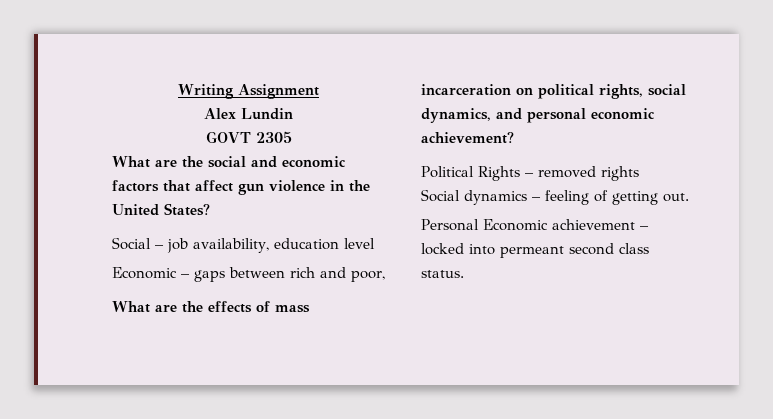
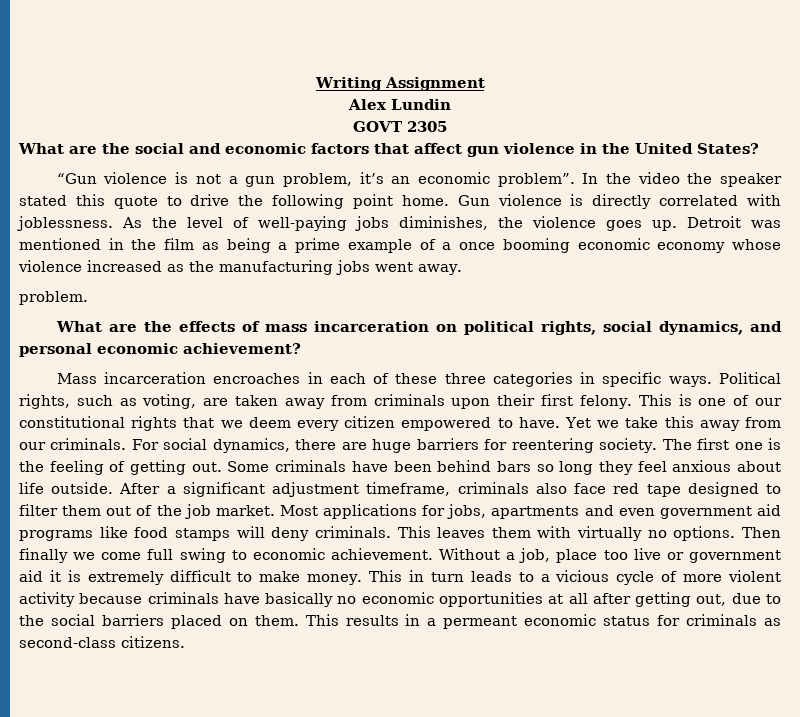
[112,237,375,253] [112,267,385,282] Social – job availability, education level // Economic – gaps between rich and poor, -> [56,172,782,187] [19,194,781,209] [17,216,781,231] [19,238,782,253] [18,260,462,275] [19,291,88,305] “Gun violence is not a gun problem, it’s an economic problem”. In the video the speaker stated this quote to drive the following point home. Gun violence is directly correlated with joblessness. As the level of well-paying jobs diminishes, the violence goes up. Detroit was mentioned in the film as being a prime example of a once booming economic economy whose violence increased as the manufacturing jobs went away. // problem.
[421,166,639,181] [421,189,689,205] [421,219,649,231] [421,243,649,258] [421,270,464,278] Political Rights – removed rights // Social dynamics – feeling of getting out. // Personal Economic achievement – locked into permeant second class status. -> [56,372,781,387] [19,394,782,409] [19,416,781,431] [19,438,782,453] [19,460,781,475] [19,482,782,497] [19,504,781,519] [19,526,781,541] [19,548,781,563] [19,570,782,585] [19,592,782,607] [19,614,781,629] [19,636,185,648] Mass incarceration encroaches in each of these three categories in specific ways. Political rights, such as voting, are taken away from criminals upon their first felony. This is one of our constitutional rights that we deem every citizen empowered to have. Yet we take this away from our criminals. For social dynamics, there are huge barriers for reentering society. The first one is the feeling of getting out. Some criminals have been behind bars so long they feel anxious about life outside. After a significant adjustment timeframe, criminals also face red tape designed to filter them out of the job market. Most applications for jobs, apartments and even government aid programs like food stamps will deny criminals. This leaves them with virtually no options. Then finally we come full swing to economic achievement. Without a job, place too live or government aid it is extremely difficult to make money. This in turn leads to a vicious cycle of more violent activity because criminals have basically no economic opportunities at all after getting out, due to the social barriers placed on them. This results in a permeant economic status for criminals as second-class citizens.

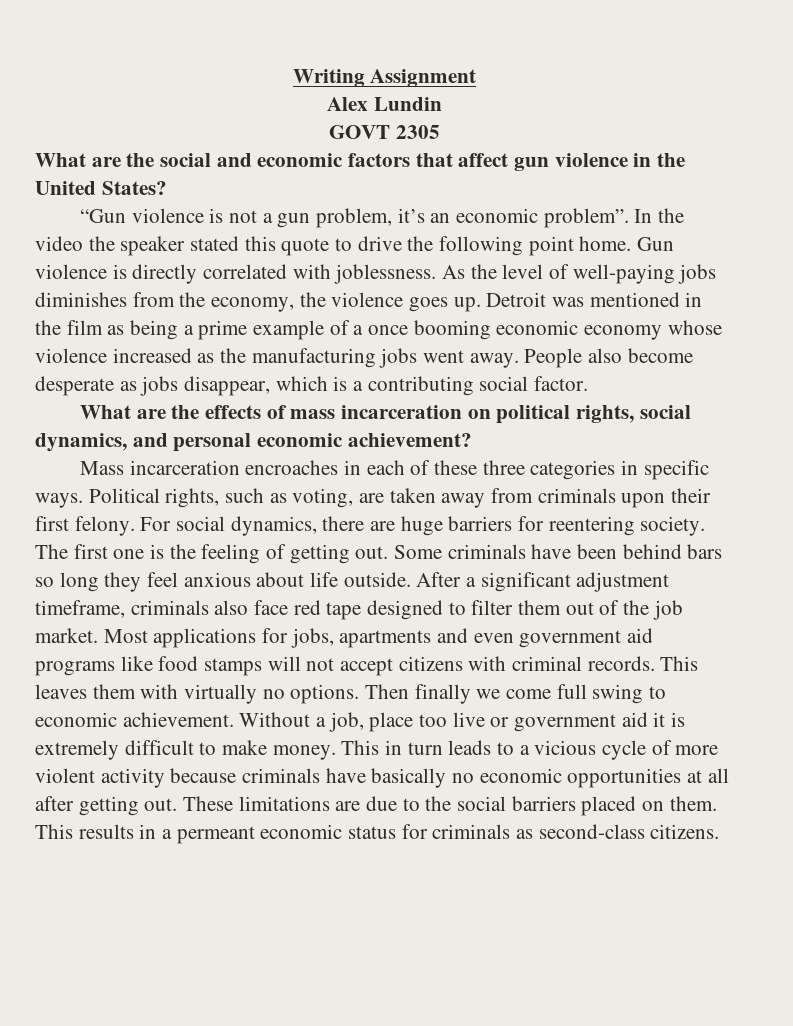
[399,216,488,230] diminishes, -> [35,292,295,312] diminishes from the economy,
[19,291,88,305] // problem. -> [524,348,693,368] [35,376,589,396] People also become desperate as jobs disappear, which is a contributing social factor.
[638,394,782,406] [19,416,781,431] [19,438,127,450] This is one of our constitutional rights that we deem every citizen empowered to have. Yet we take this away from our criminals. -> (135, 526) none
[271,526,391,541] deny criminals. -> [306,656,655,676] not accept citizens with criminal records.
[696,594,727,606] out, -> [144,796,361,811] out. These limitations are

